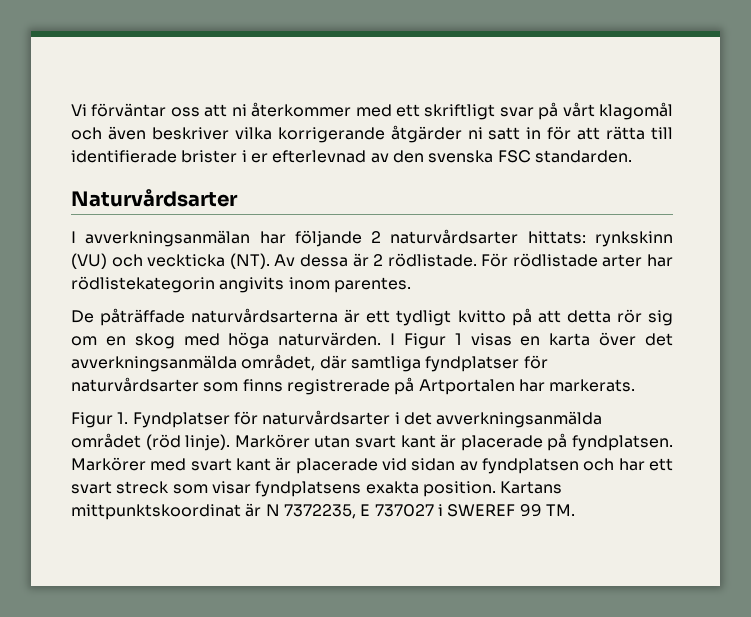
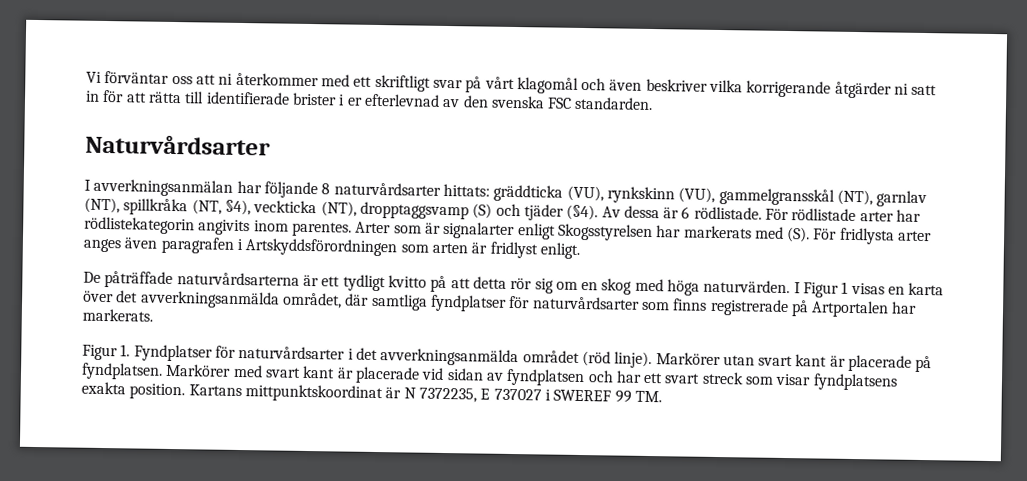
[371,231,382,243] 2 -> [321,183,331,195] 8
[595,231,673,247] [71,253,270,269] rynkskinn (VU) och veckticka (NT). -> [493,184,928,208] [84,197,599,221] gräddticka (VU), rynkskinn (VU), gammelgransskål (NT), garnlav (NT), spillkråka (NT, §4), veckticka (NT), dropptaggsvamp (S) och tjäder (§4).
[373,254,384,266] 2 -> [681,206,691,219] 6
(411, 285) none -> [355,221,933,245] [83,236,580,259] Arter som är signalarter enligt Skogsstyrelsen har markerats med (S). För fridlysta arter anges även paragrafen i Artskyddsförordningen som arten är fridlyst enligt.

